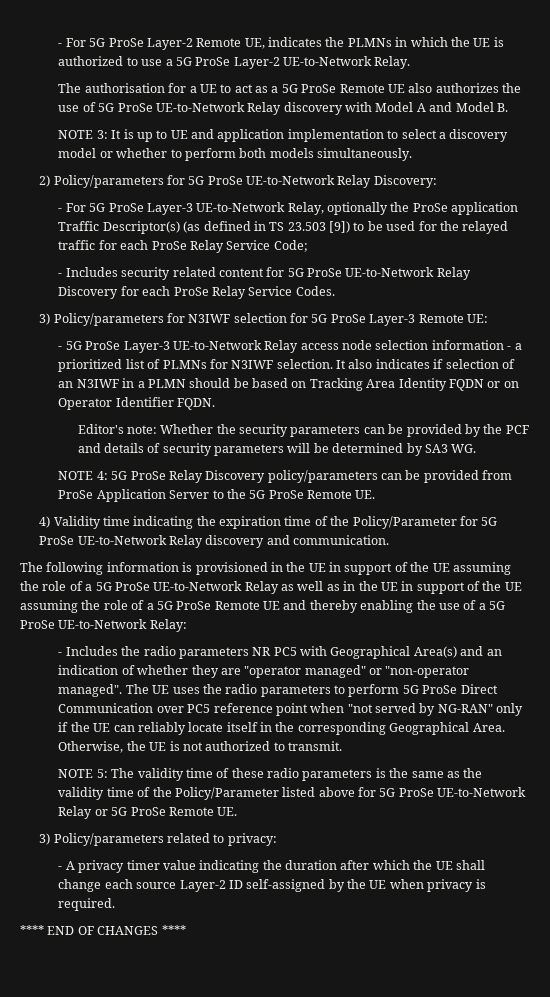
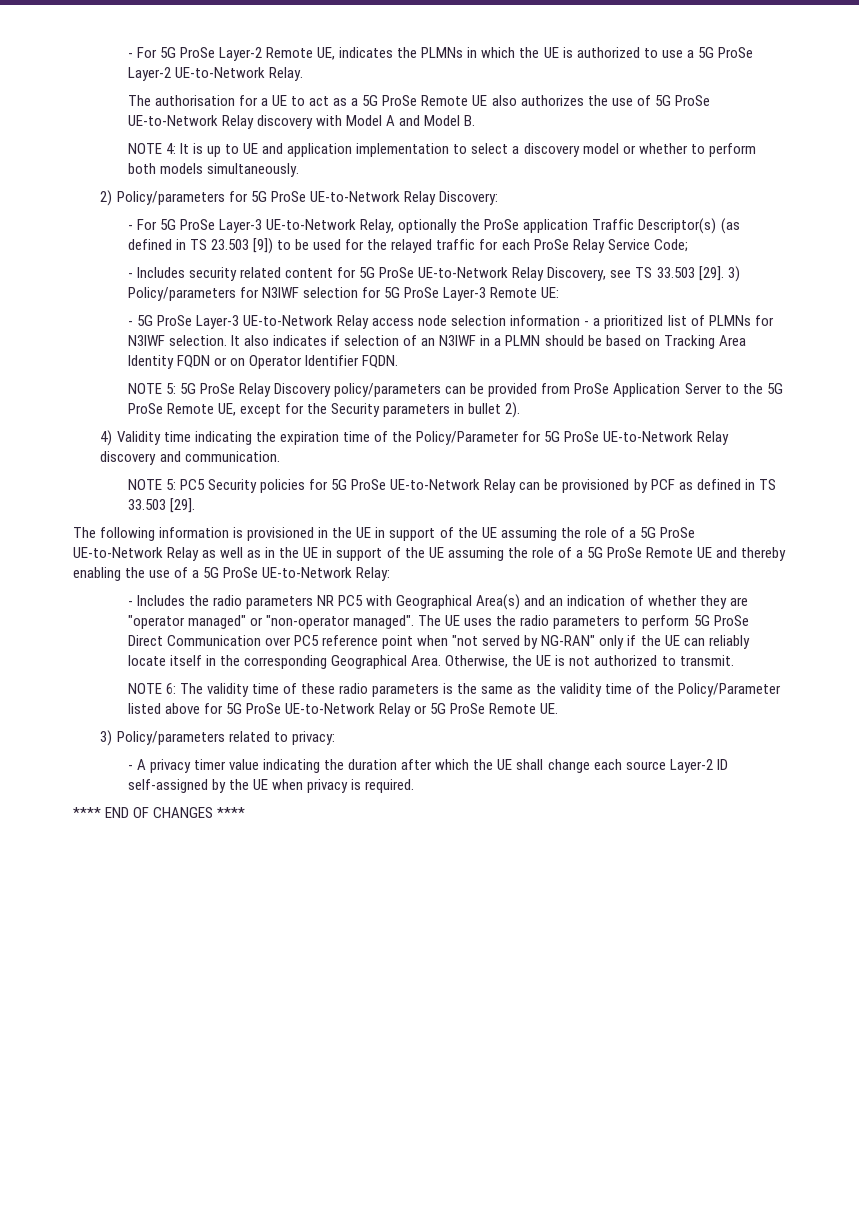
[96,130,108,139] 3: -> [165,143,176,154] 4:
[58,286,335,299] Discovery for each ProSe Relay Service Codes. // -> [547,266,724,281] Discovery, see TS 33.503 [29].
[77,424,529,437] [77,443,477,456] [58,471,108,480] // Editor's note: Whether the security parameters can be provided by the PCF and details of security parameters will be determined by SA3 WG. // NOTE 4: -> [127,383,176,394] // NOTE 5:
[355,490,376,499] UE. -> [217,402,521,418] UE, except for the Security parameters in bullet 2).
(390, 540) none -> [127,479,776,493] [127,498,195,513] // NOTE 5: PC5 Security policies for 5G ProSe UE-to-Network Relay can be provisioned by PCF as defined in TS 33.503 [29].
[96,769,108,778] 5: -> [165,683,176,694] 6:

